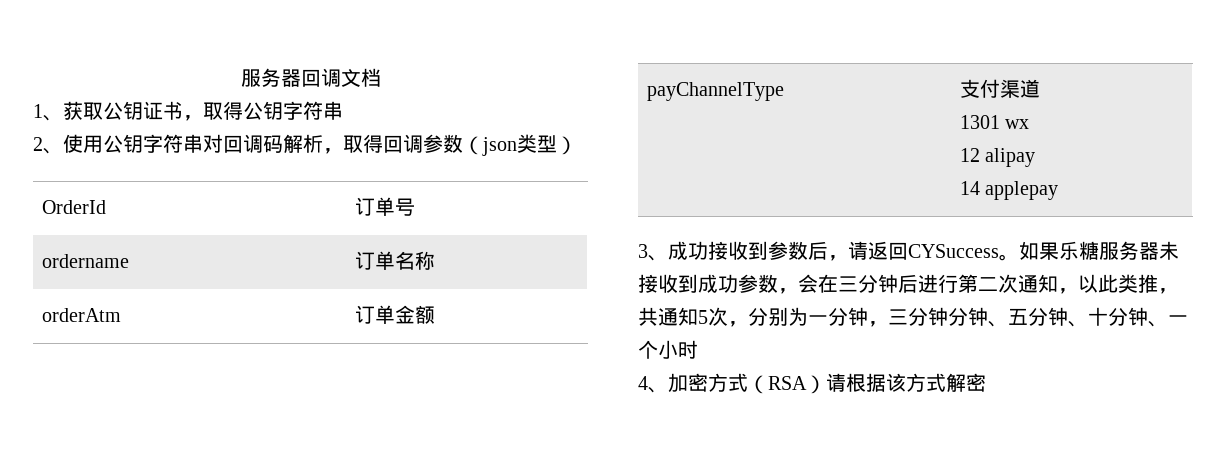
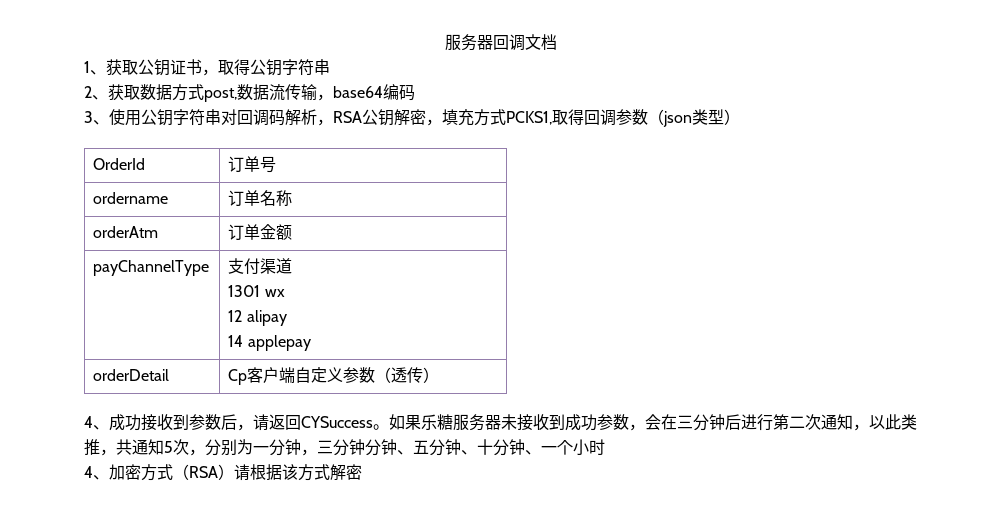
(63, 151) none -> [108,84,415,102] [84,111,109,125] 获取数据方式post,数据流传输，base64编码 // 3、
(343, 151) none -> [333,109,552,126] RSA公钥解密，填充方式PCKS1,
[638,244,648,258] // 3 -> [93,369,170,381] [228,367,440,385] [84,416,93,428] // orderDetail | Cp客户端自定义参数（透传） // 4

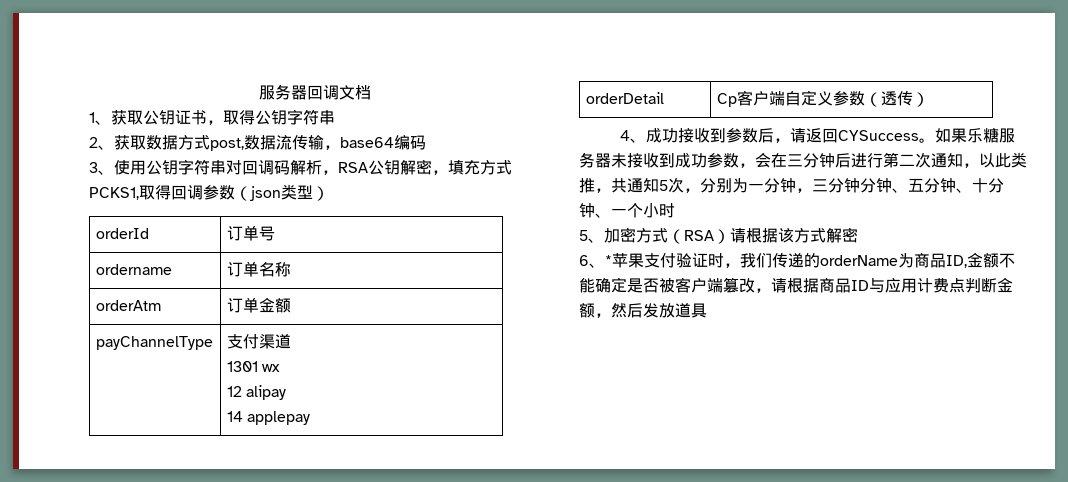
[93,158,146,170] OrderId -> [95,228,149,239] orderId
[84,466,93,478] 4 -> [579,230,588,241] 5
(362, 472) none -> [579,253,1015,268] [579,277,1013,293] [579,303,707,318] // 6、*苹果支付验证时，我们传递的orderName为商品ID,金额不能确定是否被客户端篡改，请根据商品ID与应用计费点判断金额，然后发放道具

